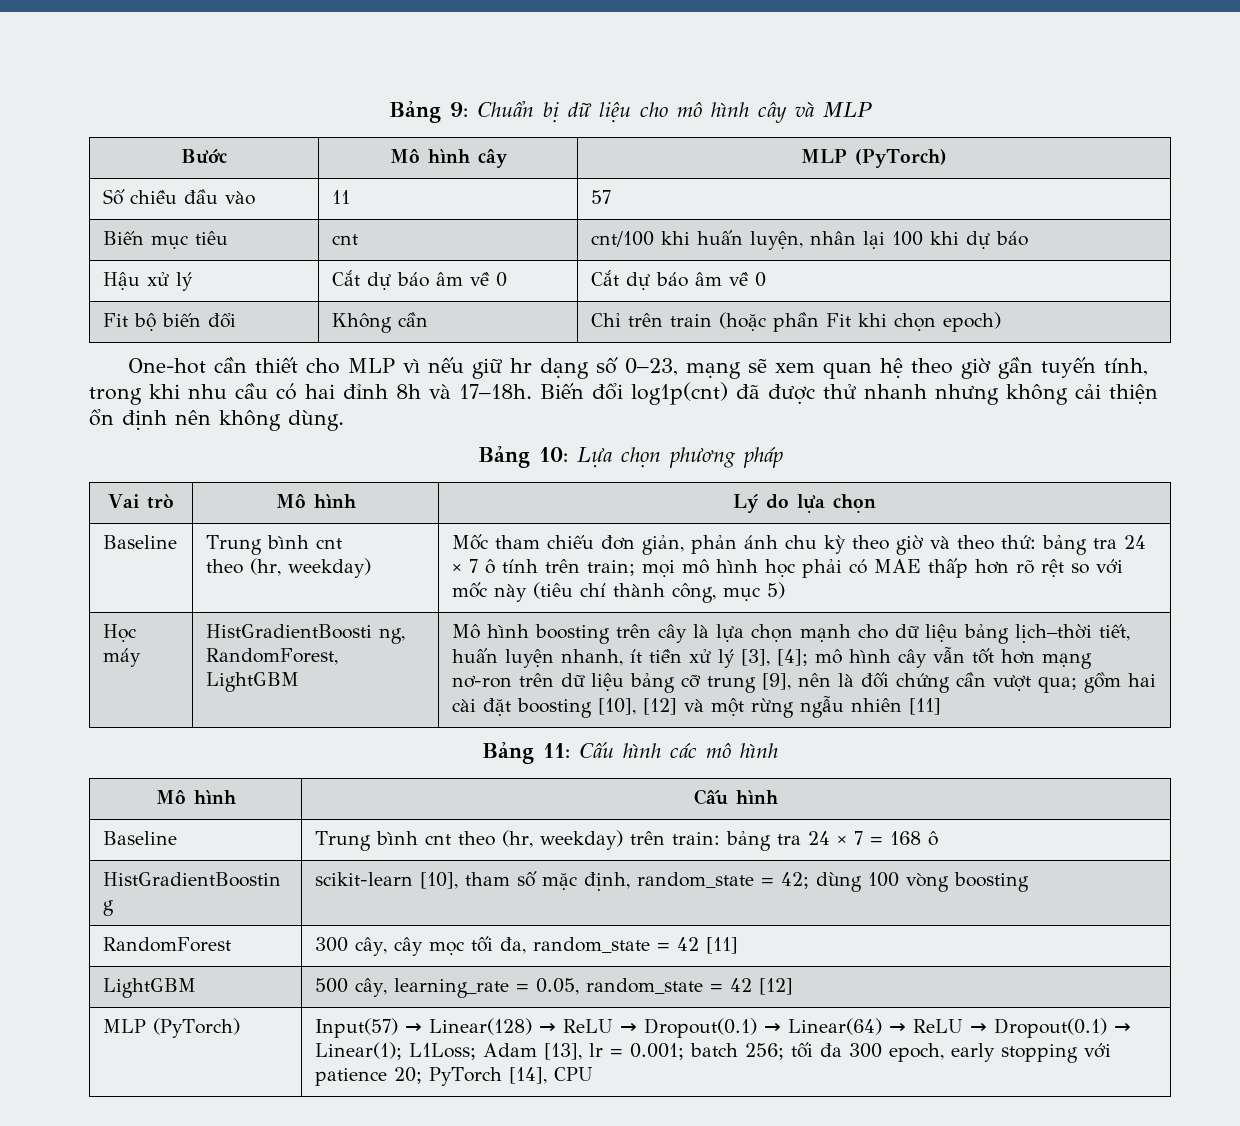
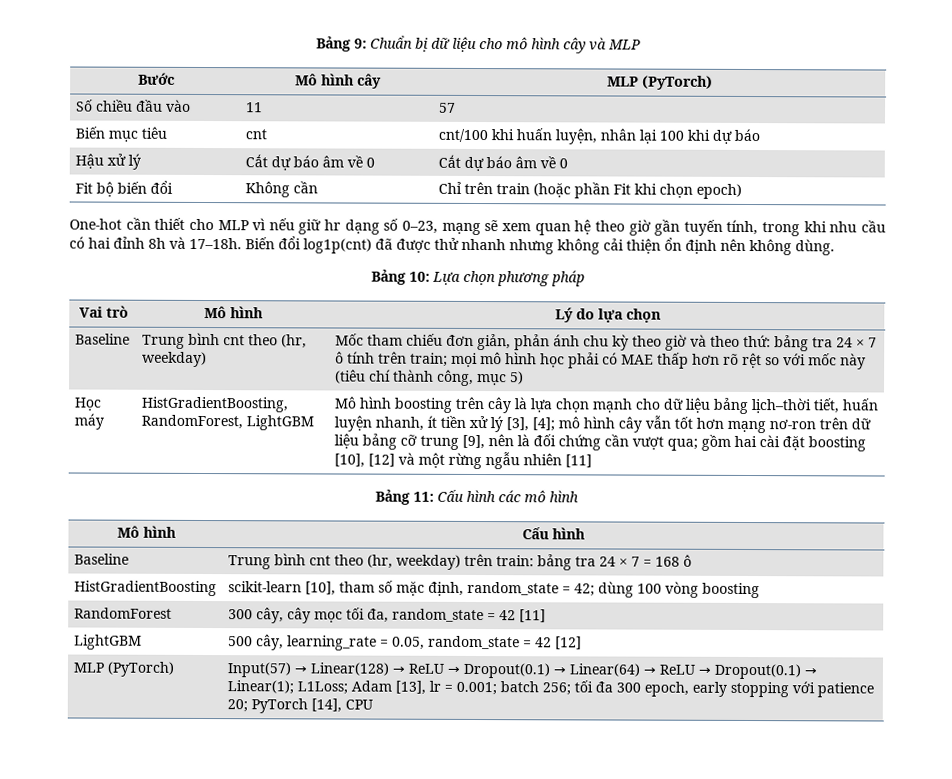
(342, 543) // -> (245, 340) none
[205,624,405,644] HistGradientBoosti ng, -> [140,396,288,413] HistGradientBoosting,
[102,872,281,887] [102,900,114,916] HistGradientBoostin g -> [73,580,217,597] HistGradientBoosting

